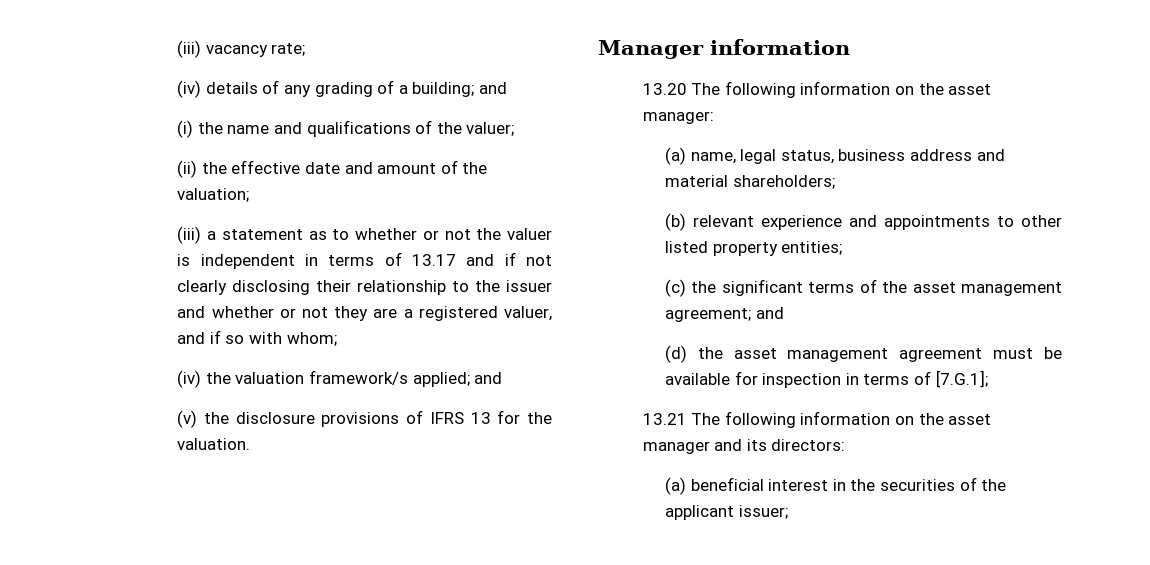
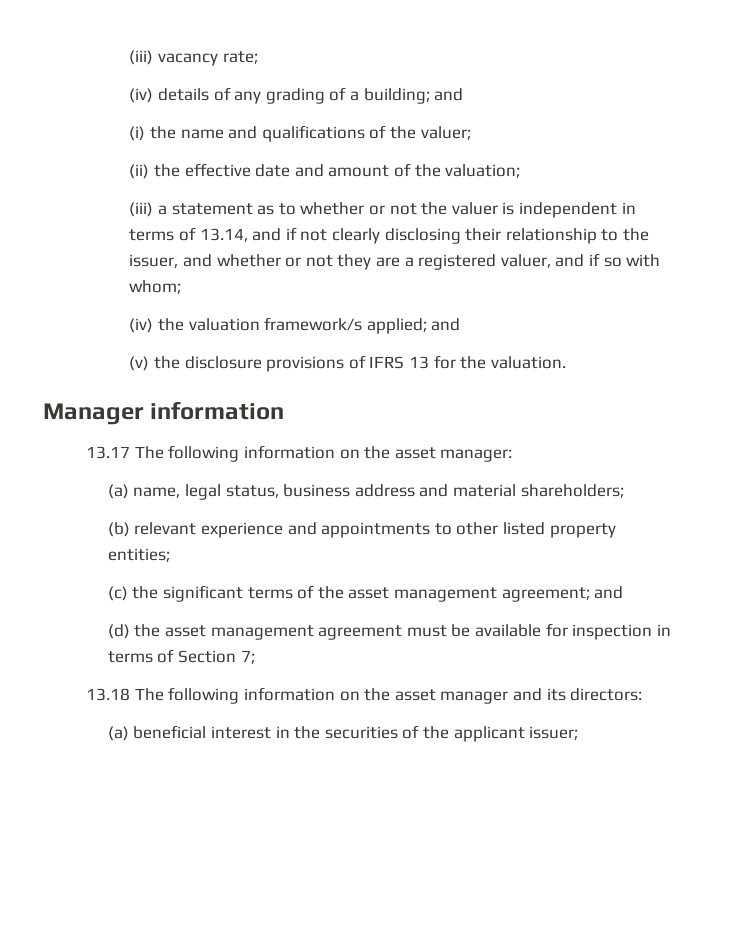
[411,254,456,266] 13.17 -> [199,228,248,242] 13.14,
[506,280,552,292] issuer -> [129,254,179,268] issuer,
[642,83,687,95] 13.20 -> [86,446,131,459] 13.17
[935,370,988,388] [642,413,687,425] [7.G.1]; // 13.21 -> [178,650,255,664] [86,688,131,701] Section 7; // 13.18

